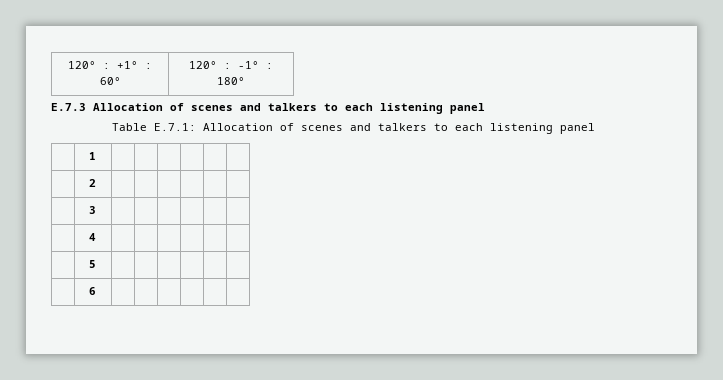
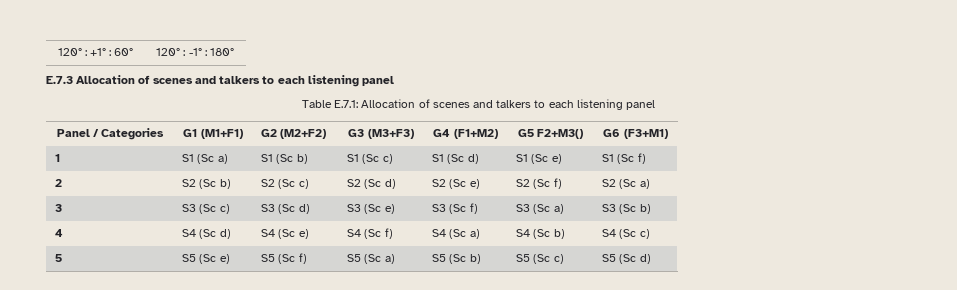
[88,152,96,160] [88,179,96,187] [88,206,96,214] [88,233,96,241] [88,260,96,268] [88,287,96,295] | 1 | | | | | | // | 2 | | | | | | // | 3 | | | | | | // | 4 | | | | | | // | 5 | | | | | | // | 6 | | | | | | -> [56,128,165,140] [183,129,243,139] [261,129,327,139] [348,129,414,139] [433,129,498,139] [517,129,584,139] [603,129,668,139] [55,154,61,162] [182,154,228,164] [261,154,308,164] [347,154,393,164] [432,154,479,164] [516,154,562,164] [602,153,646,164] [55,179,63,187] [182,179,231,189] [261,179,309,189] [347,179,396,189] [432,179,480,189] [516,178,562,189] [602,179,650,189] [55,204,63,212] [182,204,230,214] [261,204,310,214] [347,204,395,214] [432,203,478,214] [516,204,564,214] [602,204,651,214] [55,229,64,237] [182,229,231,239] [261,229,309,239] [347,228,393,239] [432,229,480,239] [516,229,565,239] [602,229,650,239] [55,254,63,262] [182,254,230,264] [261,253,307,264] [347,254,395,264] [432,254,481,264] [516,254,564,264] [602,254,651,264] Panel / Categories | G1 (M1+F1) | G2 (M2+F2) | G3 (M3+F3) | G4 (F1+M2) | G5 F2+M3() | G6 (F3+M1) // 1 | S1 (Sc a) | S1 (Sc b) | S1 (Sc c) | S1 (Sc d) | S1 (Sc e) | S1 (Sc f) // 2 | S2 (Sc b) | S2 (Sc c) | S2 (Sc d) | S2 (Sc e) | S2 (Sc f) | S2 (Sc a) // 3 | S3 (Sc c) | S3 (Sc d) | S3 (Sc e) | S3 (Sc f) | S3 (Sc a) | S3 (Sc b) // 4 | S4 (Sc d) | S4 (Sc e) | S4 (Sc f) | S4 (Sc a) | S4 (Sc b) | S4 (Sc c) // 5 | S5 (Sc e) | S5 (Sc f) | S5 (Sc a) | S5 (Sc b) | S5 (Sc c) | S5 (Sc d)

